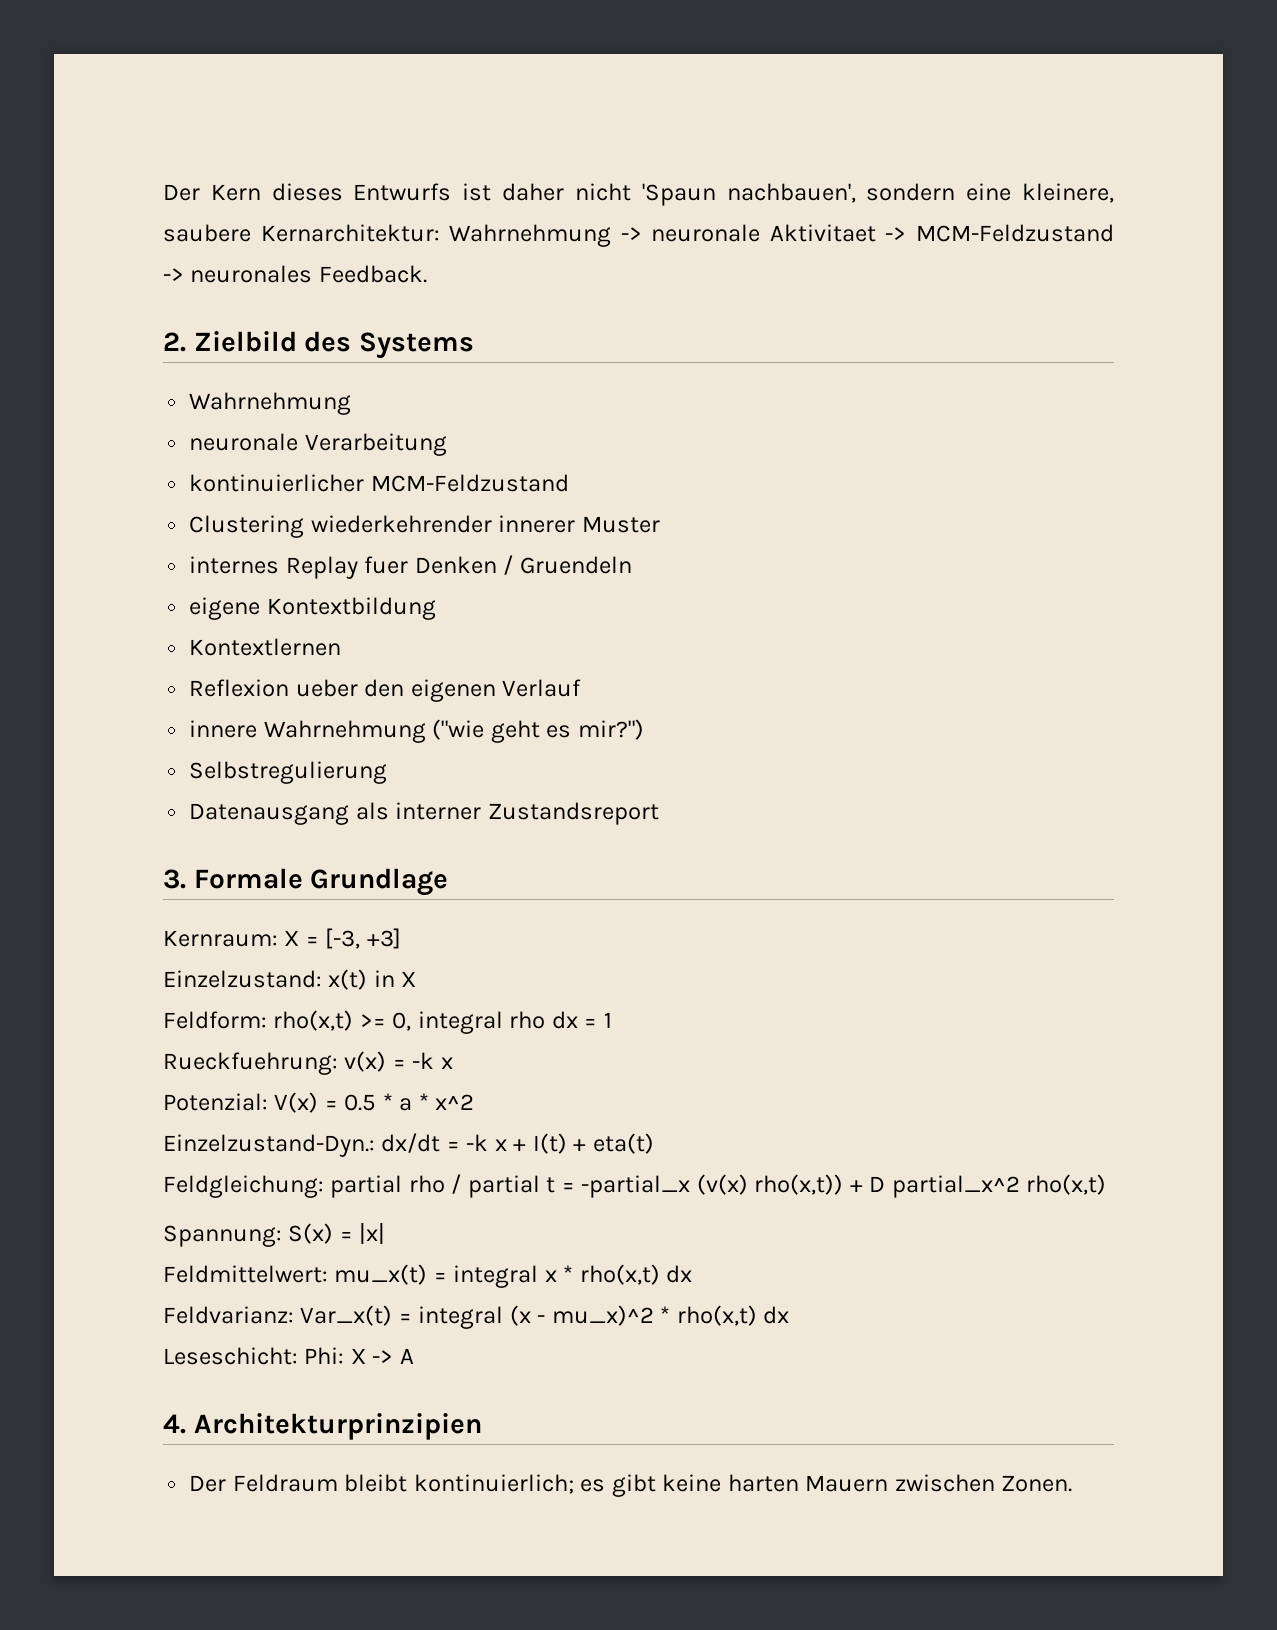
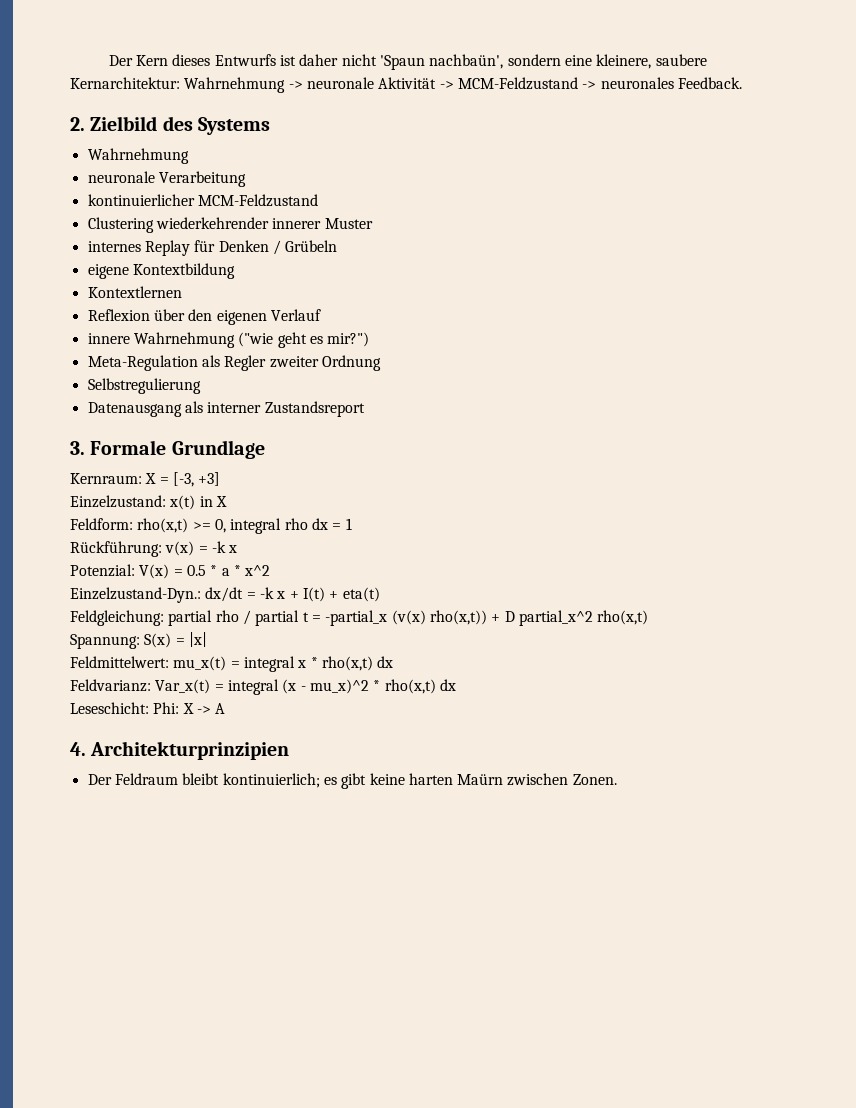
[726,183,856,203] nachbauen', -> [429,54,504,69] nachbaün',
[769,224,876,242] Aktivitaet -> [378,77,437,89] Aktivität
[364,556,409,574] fuer -> [194,240,216,252] für
[519,556,632,574] Gruendeln -> [285,240,338,252] Grübeln
[295,679,358,697] ueber -> [153,309,185,321] über
(644, 729) none -> [87,355,381,371] // Meta-Regulation als Regler zweiter Ordnung
[163,1052,338,1075] Rueckfuehrung: -> [70,541,162,557] Rückführung:
[805,1475,889,1492] Mauern -> [457,774,504,785] Maürn

